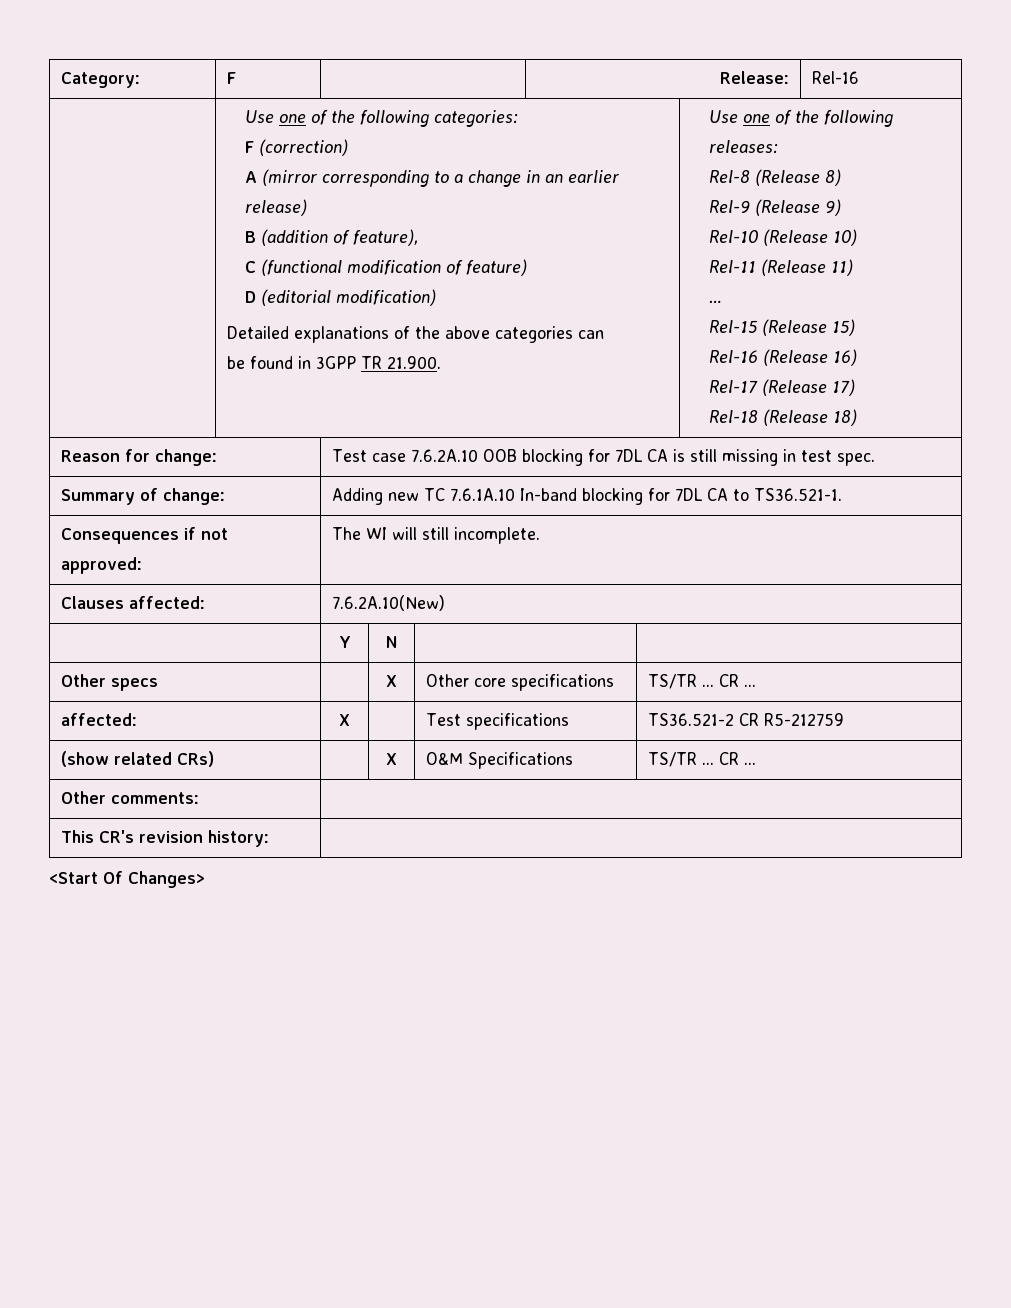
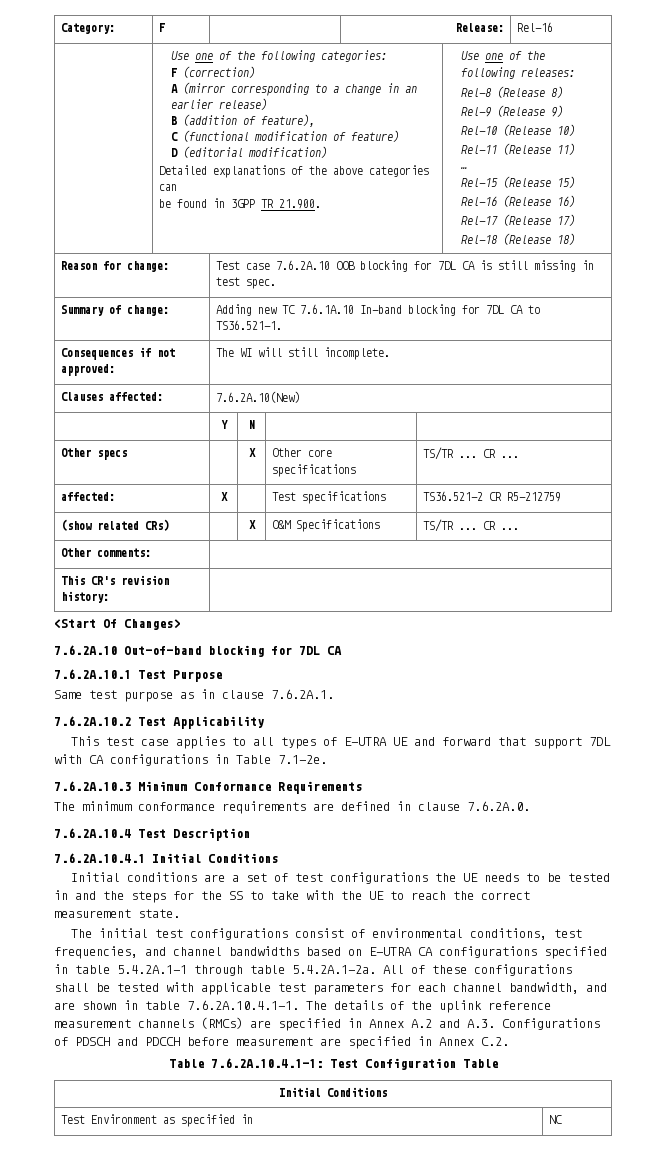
(205, 879) none -> [54,645,342,657] [54,669,222,682] [54,689,334,702] [54,716,264,729] [71,736,612,749] [54,754,327,766] [54,781,362,794] [54,801,530,814] [54,828,250,841] [54,853,278,863] [71,872,611,884] [54,890,530,903] [54,909,180,918] [71,928,583,940] [54,946,607,959] [54,964,572,976] [54,982,607,995] [54,1000,551,1013] [54,1017,600,1031] [54,1036,509,1049] [168,1058,498,1070] [279,1087,387,1097] [61,1114,254,1127] [549,1115,563,1124] // 7.6.2A.10 Out-of-band blocking for 7DL CA // 7.6.2A.10.1 Test Purpose // Same test purpose as in clause 7.6.2A.1. // 7.6.2A.10.2 Test Applicability // This test case applies to all types of E-UTRA UE and forward that support 7DL with CA configurations in Table 7.1-2e. // 7.6.2A.10.3 Minimum Conformance Requirements // The minimum conformance requirements are defined in clause 7.6.2A.0. // 7.6.2A.10.4 Test Description // 7.6.2A.10.4.1 Initial Conditions // Initial conditions are a set of test configurations the UE needs to be tested in and the steps for the SS to take with the UE to reach the correct measurement state. // The initial test configurations consist of environmental conditions, test frequencies, and channel bandwidths based on E-UTRA CA configurations specified in table 5.4.2A.1-1 through table 5.4.2A.1-2a. All of these configurations shall be tested with applicable test parameters for each channel bandwidth, and are shown in table 7.6.2A.10.4.1-1. The details of the uplink reference measurement channels (RMCs) are specified in Annex A.2 and A.3. Configurations of PDSCH and PDCCH before measurement are specified in Annex C.2. // Table 7.6.2A.10.4.1-1: Test Configuration Table // Initial Conditions // Test Environment as specified in | NC

